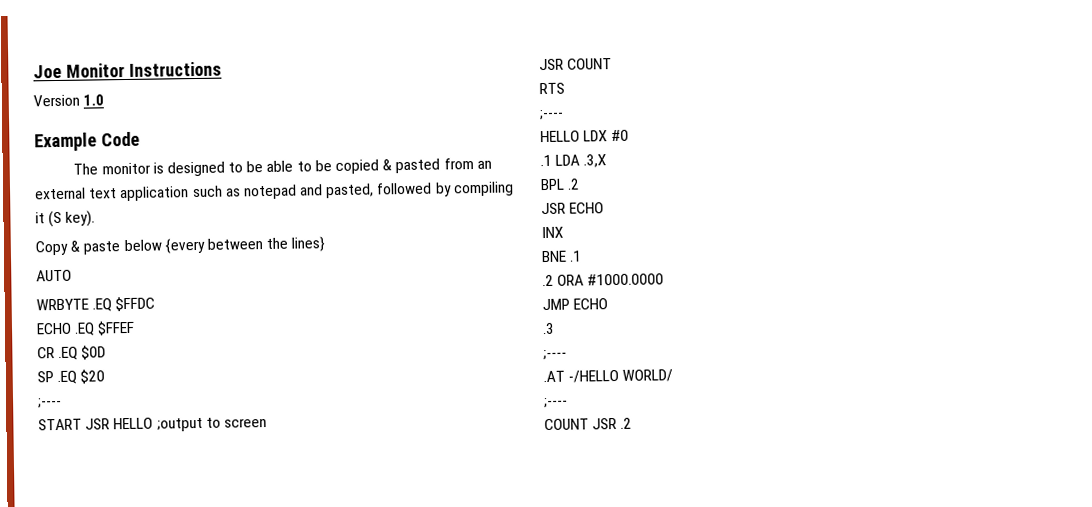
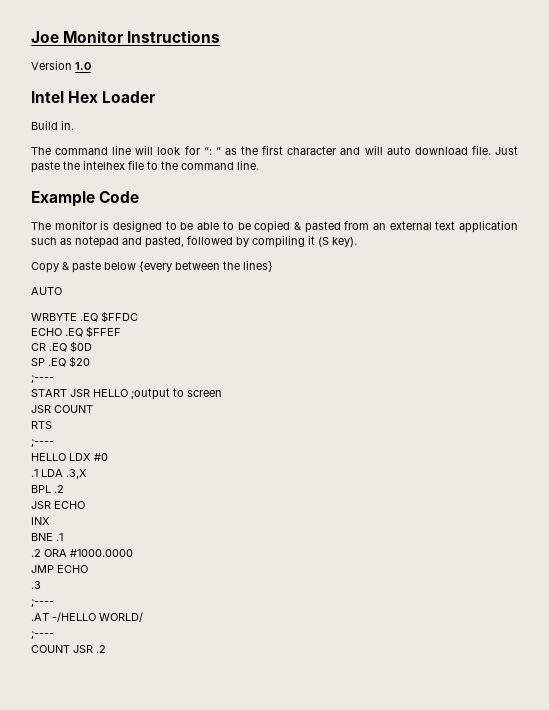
(105, 100) none -> [31,91,157,103] [31,120,74,130] [31,145,519,155] [31,160,259,173] // Intel Hex Loader // Build in. // The command line will look for “: “ as the first character and will auto download file. Just paste the intelhex file to the command line.

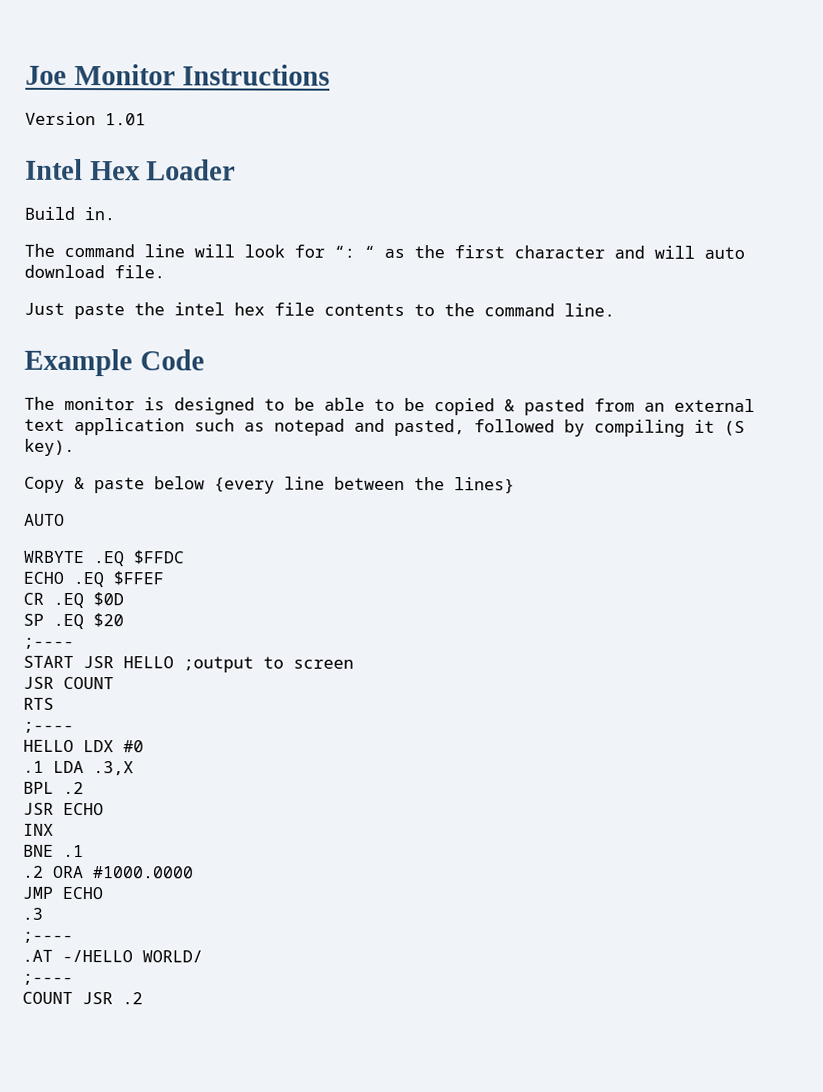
[75,62,91,70] 1.0 -> [105,113,146,126] 1.01
(491, 150) none -> (165, 272) //
[83,160,144,170] intelhex file -> [174,302,405,316] intel hex file contents
(172, 266) none -> [284,476,325,490] line

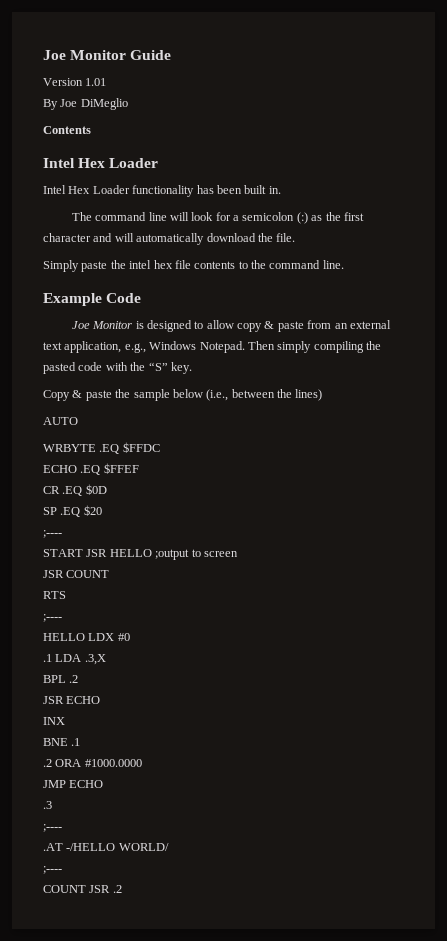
[25,63,331,86] Joe Monitor Instructions -> [43,50,172,60] Joe Monitor Guide
(146, 119) none -> [43,98,128,110] [43,126,91,134] // By Joe DiMeglio // Contents
[24,206,76,221] Build -> [43,185,267,197] Intel Hex Loader functionality has been built
[334,245,375,258] “: “ -> [233,212,308,224] a semicolon (:)
[704,246,745,259] [24,264,105,279] auto download -> [136,233,273,245] automatically download the
[24,302,65,315] Just -> [43,260,79,272] Simply
[24,396,135,411] The monitor -> [71,321,133,329] Joe Monitor
[294,397,755,416] [24,417,745,437] [24,438,75,456] be able to be copied & pasted from an external text application such as notepad and pasted, followed by compiling it (S key). -> [206,320,391,332] [43,341,381,353] [43,362,192,374] allow copy & paste from an external text application, e.g., Windows Notepad. Then simply compiling the pasted code with the “S” key.
[154,476,325,494] below {every line -> [115,389,229,401] the sample below (i.e.,
[454,477,515,494] lines} -> [295,389,323,401] lines)

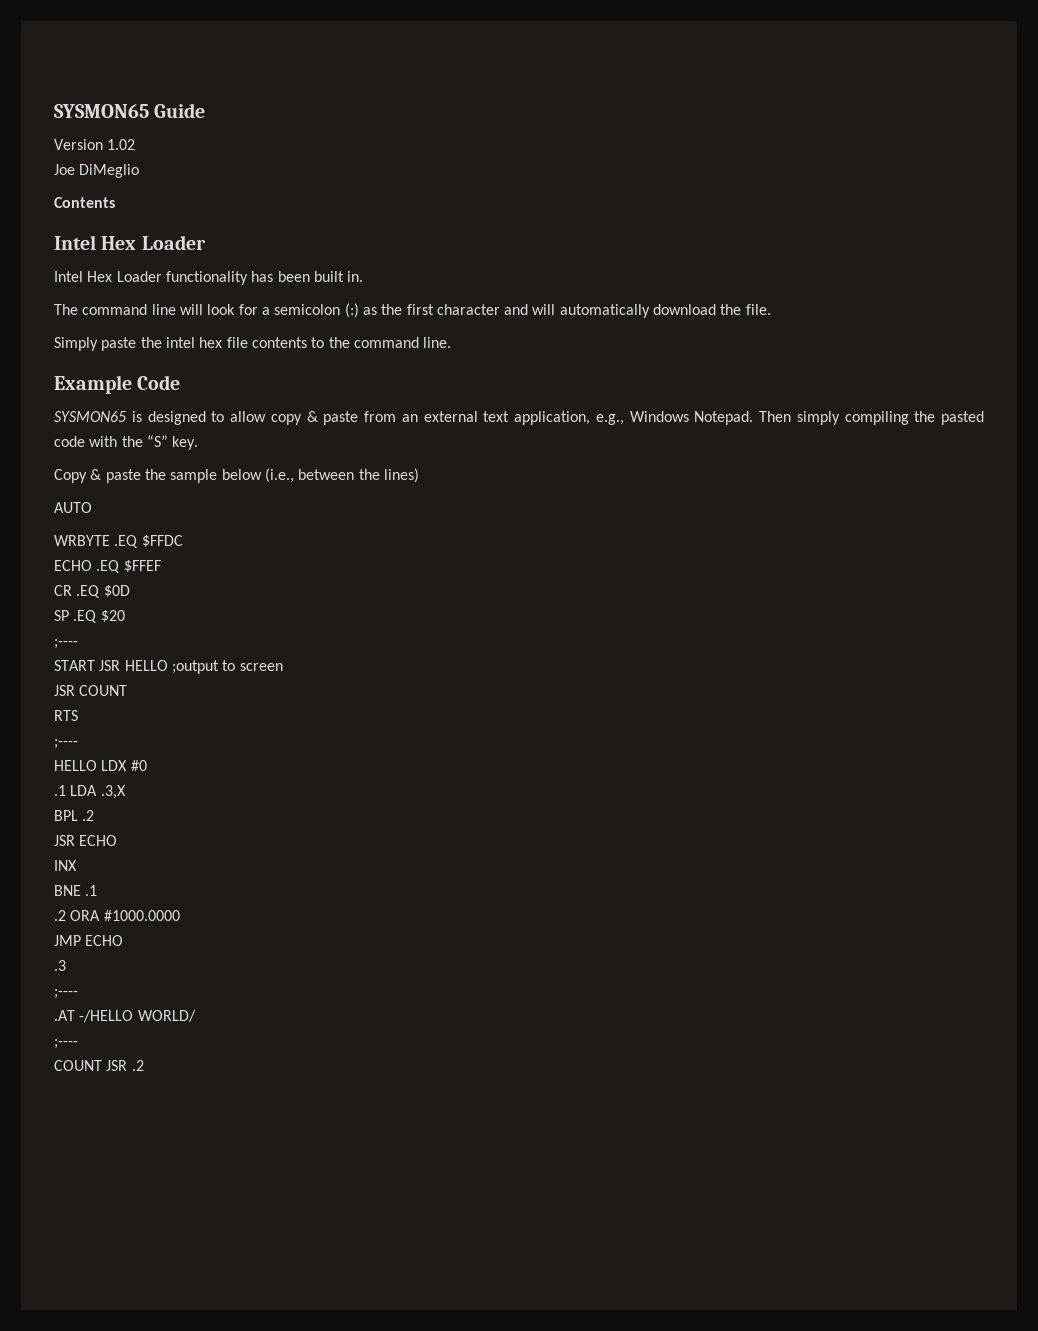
[43,50,127,60] Joe Monitor -> [54,104,149,118] SYSMON65
[85,78,107,86] [43,99,58,110] 1.01 // By -> [107,139,136,150] 1.02 //
[71,321,133,329] Joe Monitor -> [54,411,126,422] SYSMON65

